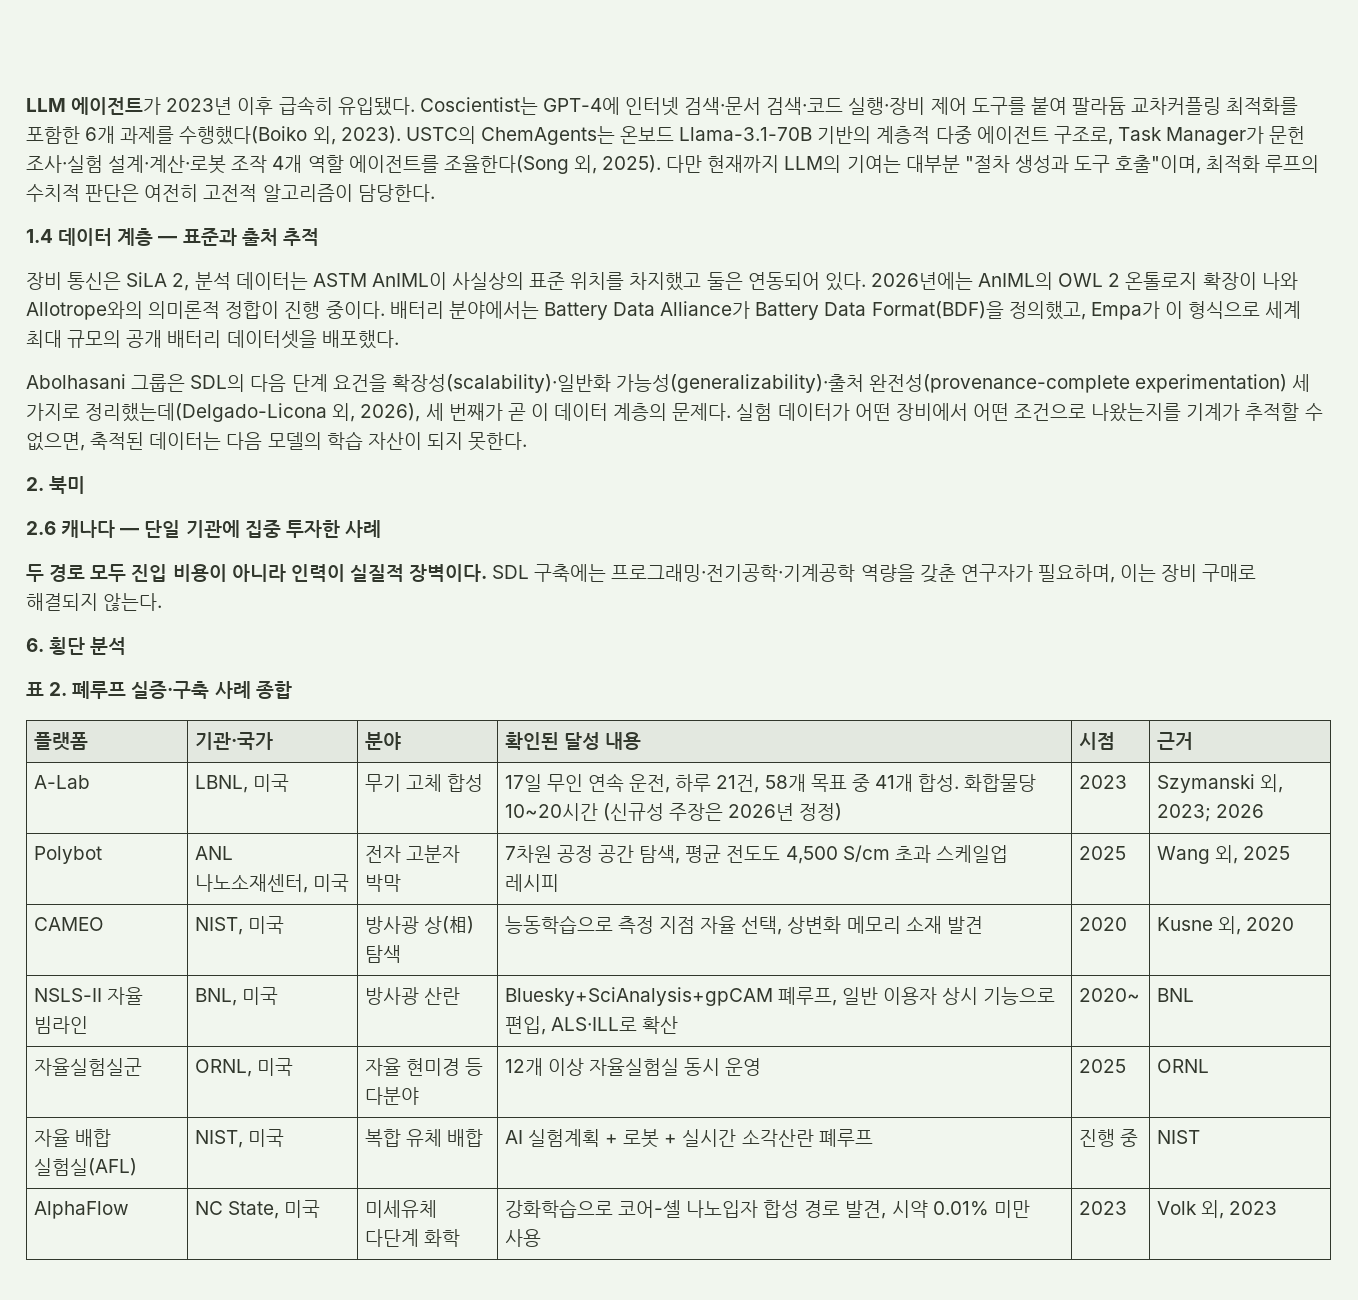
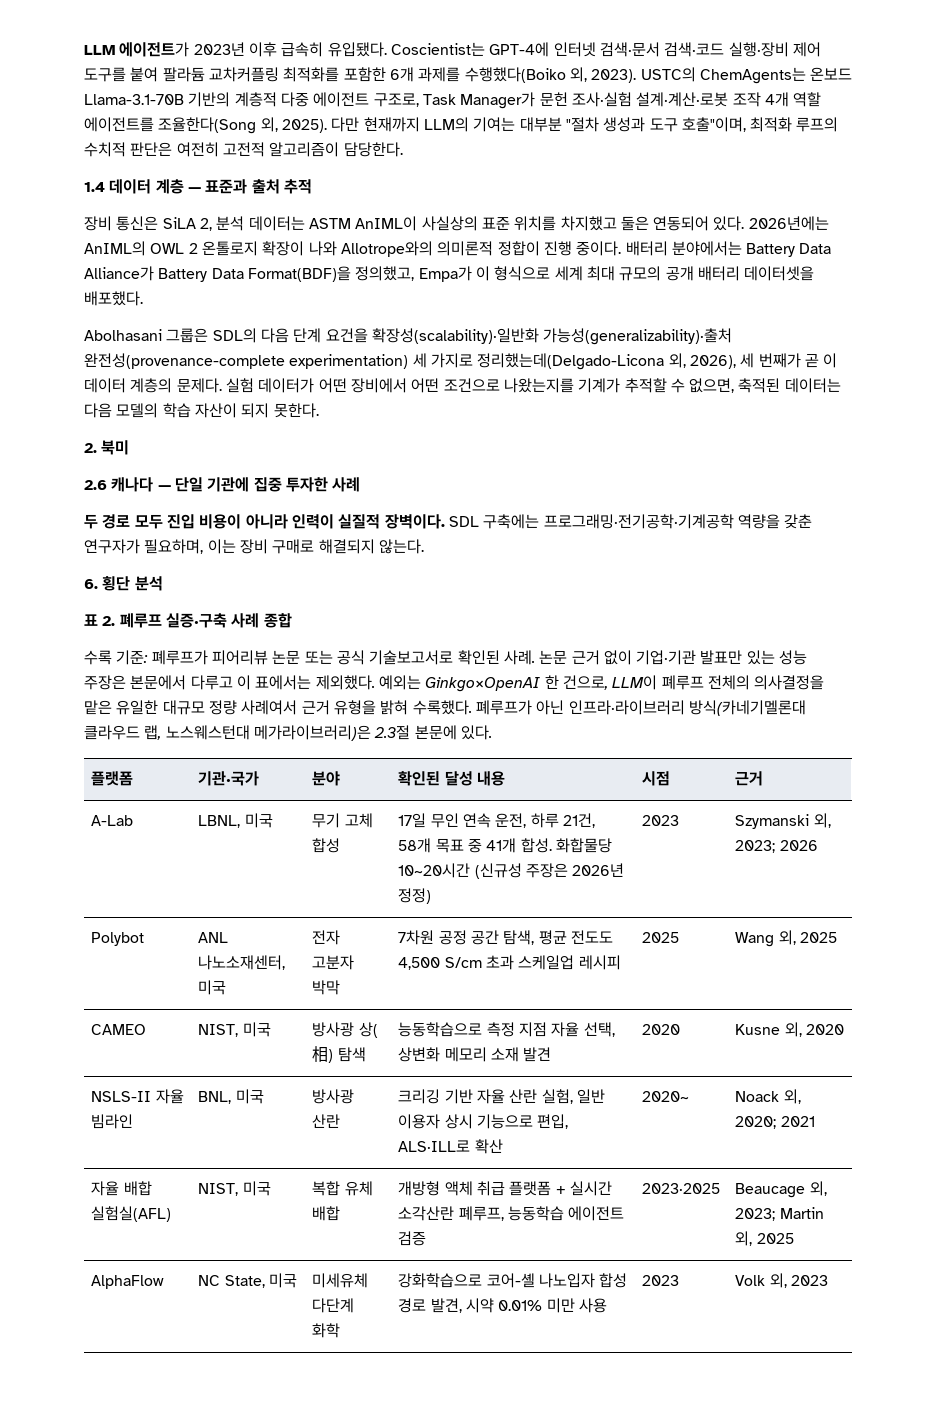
(292, 690) none -> [84,650,808,665] [84,675,825,692] [84,700,806,716] [84,725,492,741] // 수록 기준: 폐루프가 피어리뷰 논문 또는 공식 기술보고서로 확인된 사례. 논문 근거 없이 기업·기관 발표만 있는 성능 주장은 본문에서 다루고 이 표에서는 제외했다. 예외는 Ginkgo×OpenAI 한 건으로, LLM이 폐루프 전체의 의사결정을 맡은 유일한 대규모 정량 사례여서 근거 유형을 밝혀 수록했다. 폐루프가 아닌 인프라·라이브러리 방식(카네기멜론대 클라우드 랩, 노스웨스턴대 메가라이브러리)은 2.3절 본문에 있다.
[504,987,837,1006] Bluesky+SciAnalysis+gpCAM 폐루프, -> [398,1089,573,1104] 크리깅 기반 자율 산란 실험,
[1156,988,1194,1002] [33,1058,142,1076] [194,1058,293,1077] [364,1058,484,1076] [364,1087,419,1105] [504,1058,762,1076] [1078,1059,1126,1073] [1156,1059,1209,1073] BNL // 자율실험실군 | ORNL, 미국 | 자율 현미경 등 다분야 | 12개 이상 자율실험실 동시 운영 | 2025 | ORNL -> [735,1089,801,1104] [735,1116,815,1129] Noack 외, 2020; 2021
[504,1129,873,1148] [1078,1129,1138,1147] [1156,1130,1200,1144] AI 실험계획 + 로봇 + 실시간 소각산란 폐루프 | 진행 중 | NIST -> [398,1181,612,1196] [398,1206,625,1221] [398,1231,427,1246] [642,1183,721,1194] [735,1181,827,1198] [735,1207,824,1221] [735,1231,794,1246] 개방형 액체 취급 플랫폼 + 실시간 소각산란 폐루프, 능동학습 에이전트 검증 | 2023·2025 | Beaucage 외, 2023; Martin 외, 2025

